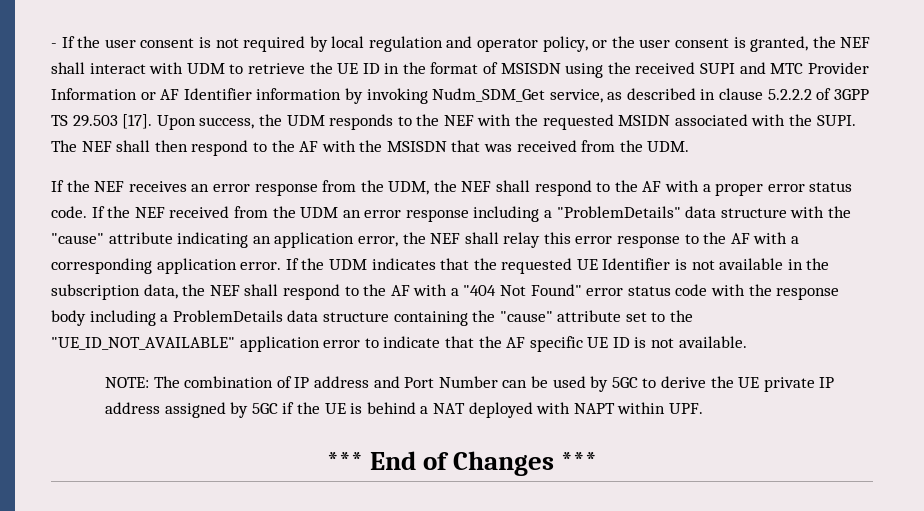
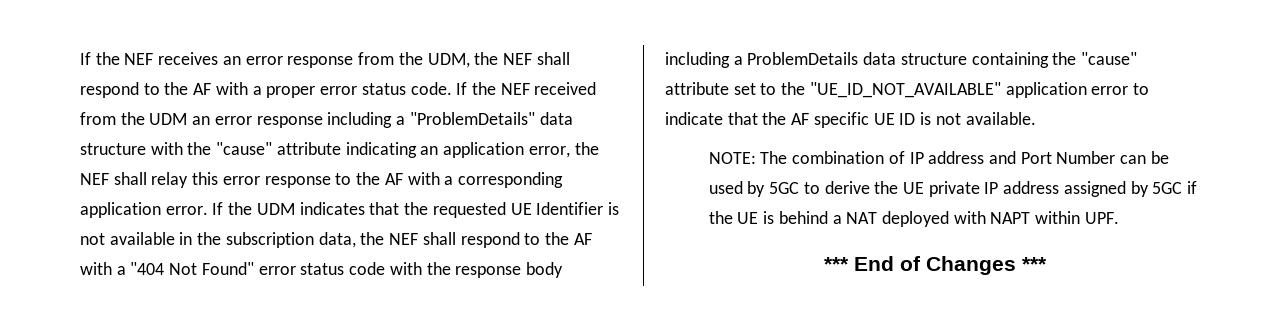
[51,36,871,52] [51,62,869,78] [51,88,869,104] [51,114,856,130] [51,140,690,156] - If the user consent is not required by local regulation and operator policy, or the user consent is granted, the NEF shall interact with UDM to retrieve the UE ID in the format of MSISDN using the received SUPI and MTC Provider Information or AF Identifier information by invoking Nudm_SDM_Get service, as described in clause 5.2.2.2 of 3GPP TS 29.503 [17]. Upon success, the UDM responds to the NEF with the requested MSIDN associated with the SUPI. The NEF shall then respond to the AF with the MSISDN that was received from the UDM. // -> (80, 58) none

